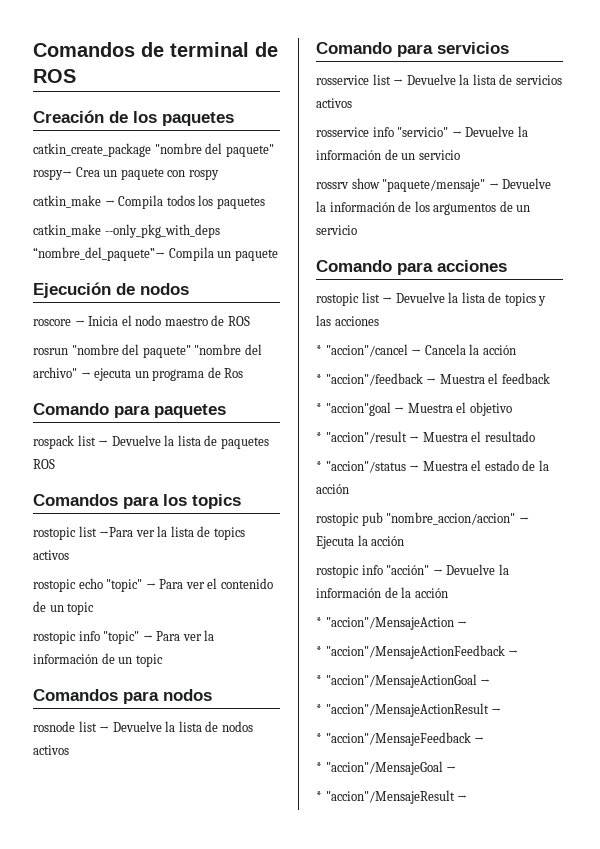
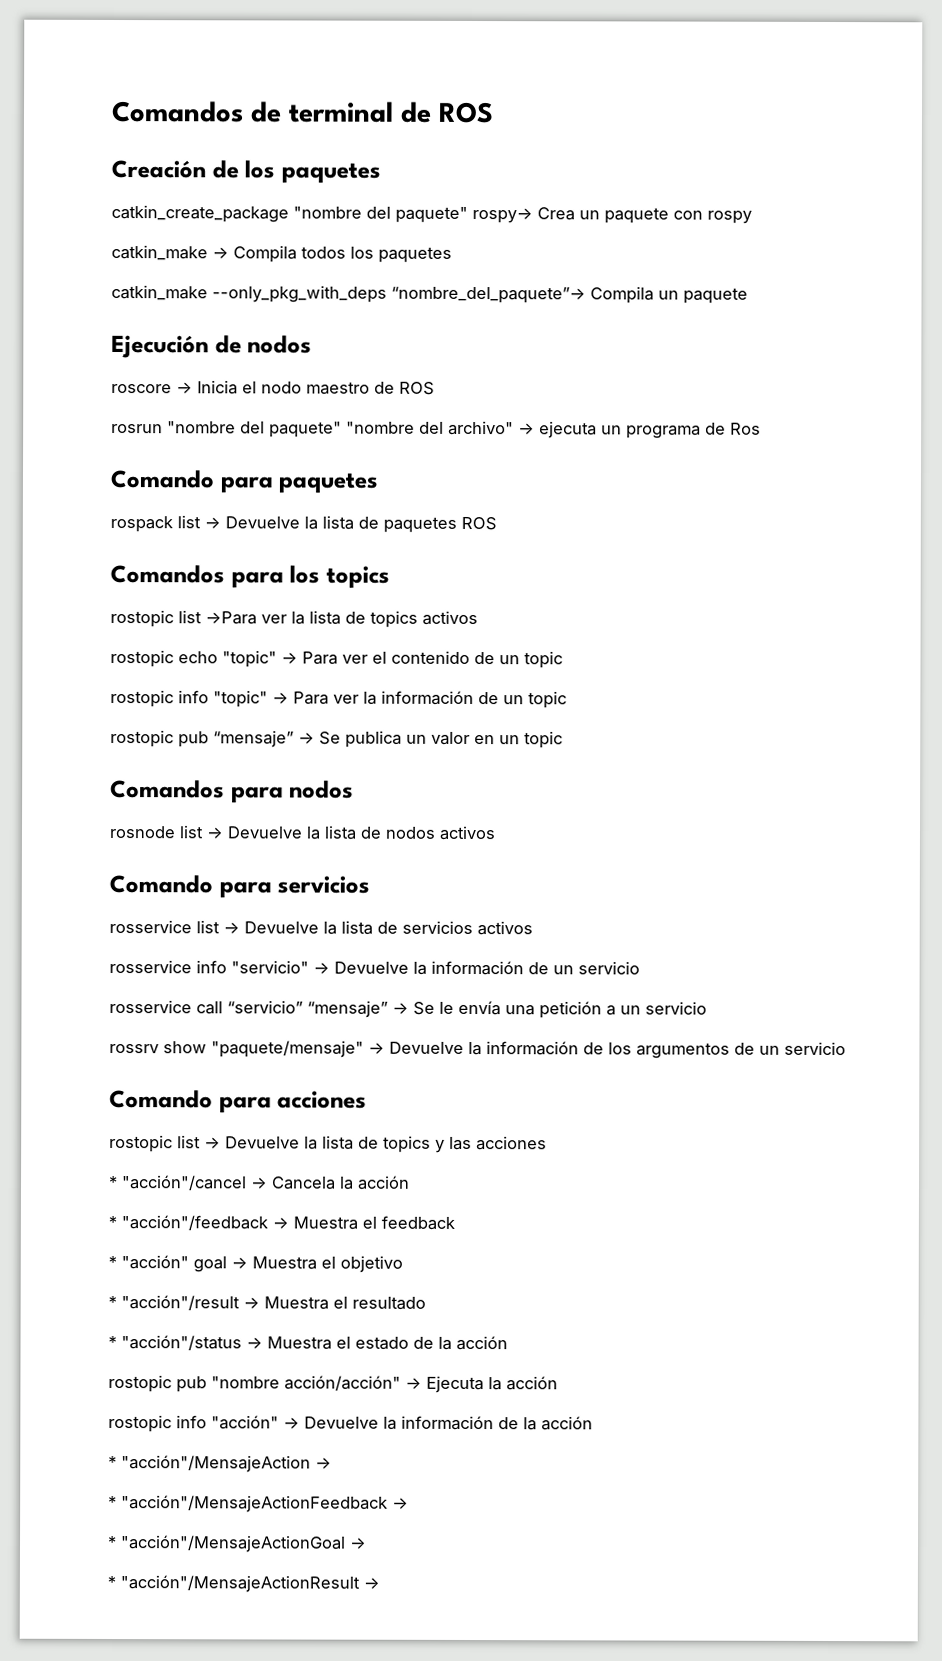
(163, 660) none -> [110,729,563,749] // rostopic pub “mensaje” → Se publica un valor en un topic
(460, 155) none -> [109,999,707,1019] // rosservice call “servicio” “mensaje” → Se le envía una petición a un servicio
[325,344,408,357] "accion"/cancel -> [121,1175,247,1191] "acción"/cancel
[325,373,423,386] "accion"/feedback -> [121,1215,268,1231] "acción"/feedback
[325,402,391,416] "accion"goal -> [121,1255,227,1273] "acción" goal
[325,431,407,444] "accion"/result -> [121,1295,240,1311] "acción"/result
[325,461,406,473] "accion"/status -> [121,1335,242,1351] "acción"/status
[386,512,516,525] "nombre_accion/accion" -> [211,1375,401,1391] "nombre acción/acción"
[325,617,468,630] [316,645,519,659] [316,674,491,688] [316,703,502,717] [316,732,485,746] [316,761,457,775] [316,790,468,804] "accion"/MensajeAction → // * "accion"/MensajeActionFeedback → // * "accion"/MensajeActionGoal → // * "accion"/MensajeActionResult → // * "accion"/MensajeFeedback → // * "accion"/MensajeGoal → // * "accion"/MensajeResult → -> [121,1455,332,1473] [108,1495,409,1513] [107,1535,367,1553] [107,1575,380,1593] "acción"/MensajeAction → // * "acción"/MensajeActionFeedback → // * "acción"/MensajeActionGoal → // * "acción"/MensajeActionResult →

